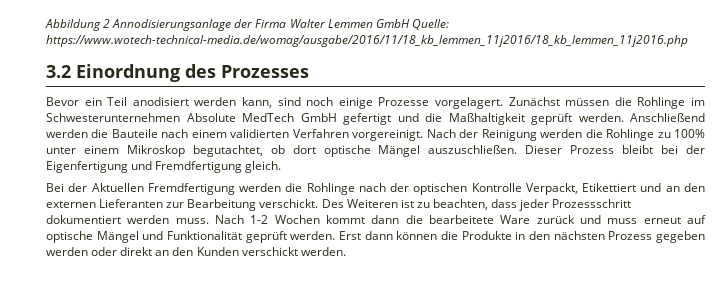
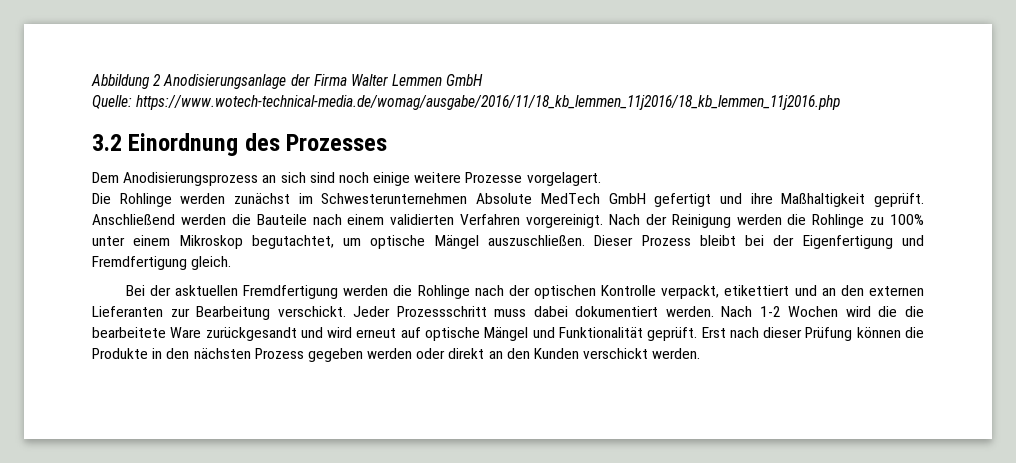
[112,19,232,31] Annodisierungsanlage -> [163,74,287,89] Anodisierungsanlage
(410, 23) none -> (484, 80) //
[46,97,272,108] Bevor ein Teil anodisiert werden kann, -> [92,172,306,186] Dem Anodisierungsprozess an sich
(373, 103) none -> [414,172,462,183] weitere
[508,97,686,109] Zunächst müssen die Rohlinge -> [92,193,291,207] // Die Rohlinge werden zunächst
[425,113,624,125] die Maßhaltigkeit geprüft werden. -> [750,193,925,207] ihre Maßhaltigkeit geprüft.
[270,145,316,154] ob dort -> [343,238,362,246] um
[91,183,144,192] Aktuellen -> [174,285,238,296] asktuellen
[525,183,637,195] Verpackt, Etikettiert -> [661,285,790,299] verpackt, etikettiert
[321,199,632,211] [46,215,209,224] Des Weiteren ist zu beachten, dass jeder Prozessschritt dokumentiert werden muss. -> [353,306,714,317] Jeder Prozessschritt muss dabei dokumentiert werden.
[326,215,400,224] kommt dann -> [845,306,898,317] wird die
[536,215,638,224] zurück und muss -> [205,327,353,341] zurückgesandt und wird
[245,231,393,243] geprüft werden. Erst dann -> [647,327,853,341] geprüft. Erst nach dieser Prüfung

